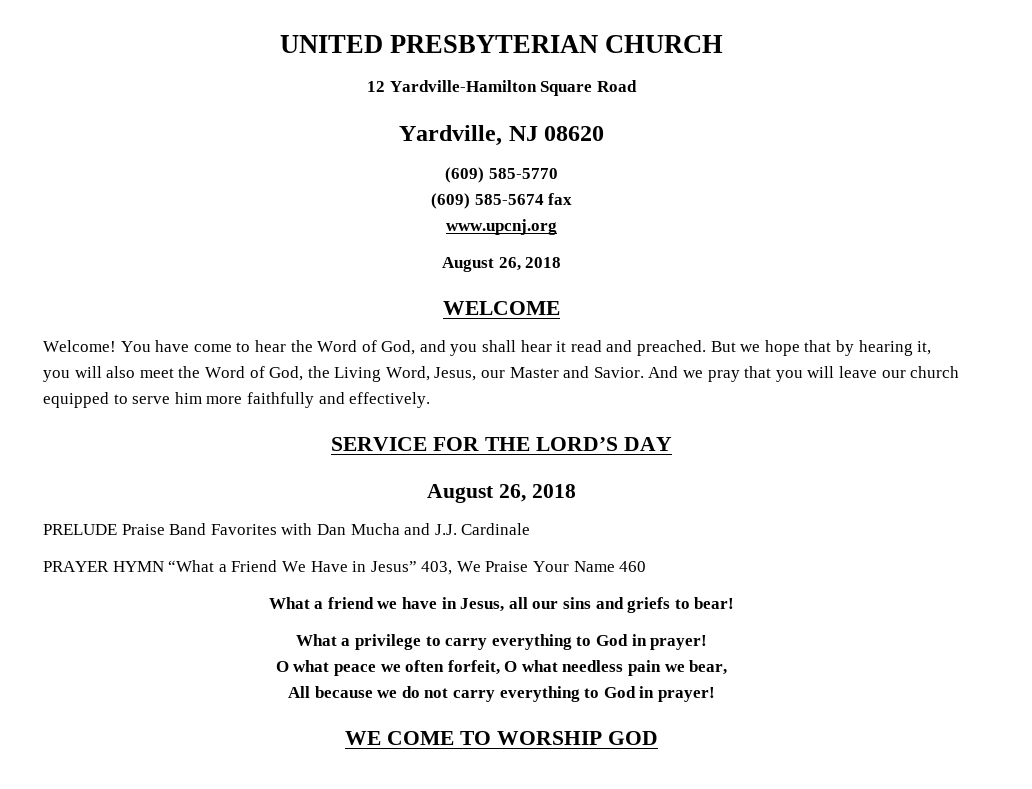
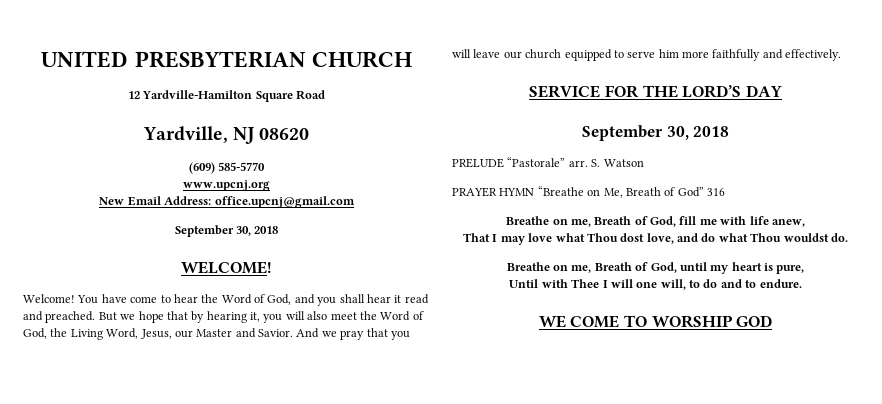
[430,193,573,209] [446,219,557,235] [441,257,562,272] [443,301,560,315] (609) 585-5674 fax // www.upcnj.org // August 26, 2018 // WELCOME -> [183,180,270,191] [99,196,355,208] [174,225,279,237] [181,261,272,274] www.upcnj.org // New Email Address: office.upcnj@gmail.com // September 30, 2018 // WELCOME!
[427,484,526,503] August 26, -> [581,125,689,141] September 30,
[121,523,531,535] [43,560,647,575] [268,597,735,613] [295,634,708,650] [275,660,728,676] [288,686,715,702] Praise Band Favorites with Dan Mucha and J.J. Cardinale // PRAYER HYMN “What a Friend We Have in Jesus” 403, We Praise Your Name 460 // What a friend we have in Jesus, all our sins and griefs to bear! // What a privilege to carry everything to God in prayer! // O what peace we often forfeit, O what needless pain we bear, // All because we do not carry everything to God in prayer! -> [507,157,644,167] [452,186,725,198] [506,216,805,227] [463,233,848,245] [506,262,805,274] [509,279,802,290] “Pastorale” arr. S. Watson // PRAYER HYMN “Breathe on Me, Breath of God” 316 // Breathe on me, Breath of God, fill me with life anew, // That I may love what Thou dost love, and do what Thou wouldst do. // Breathe on me, Breath of God, until my heart is pure, // Until with Thee I will one will, to do and to endure.

